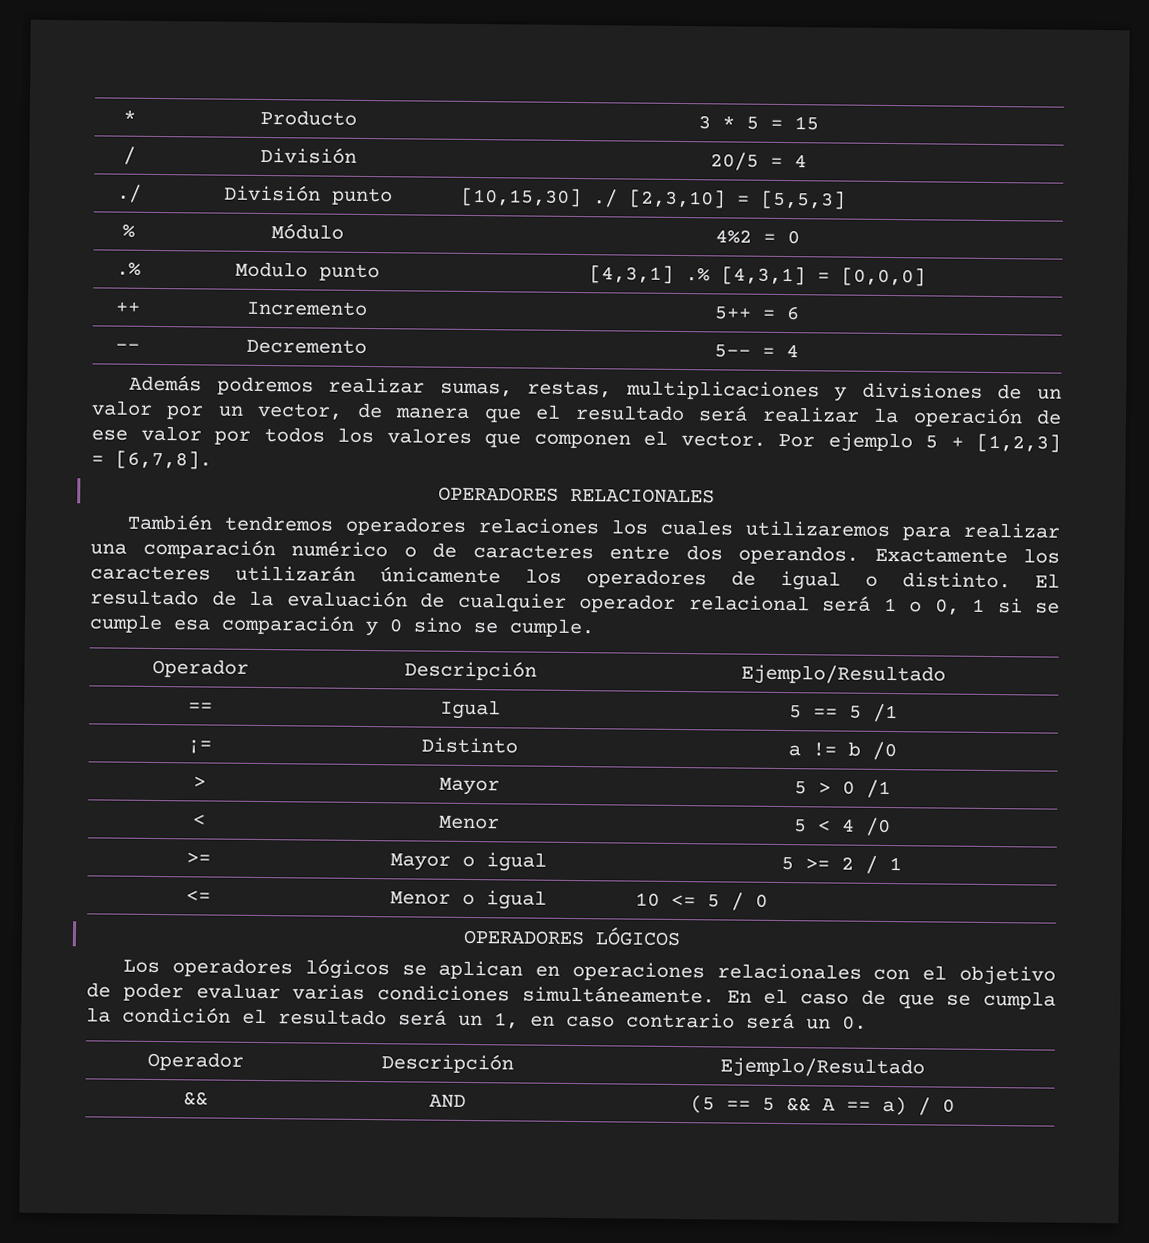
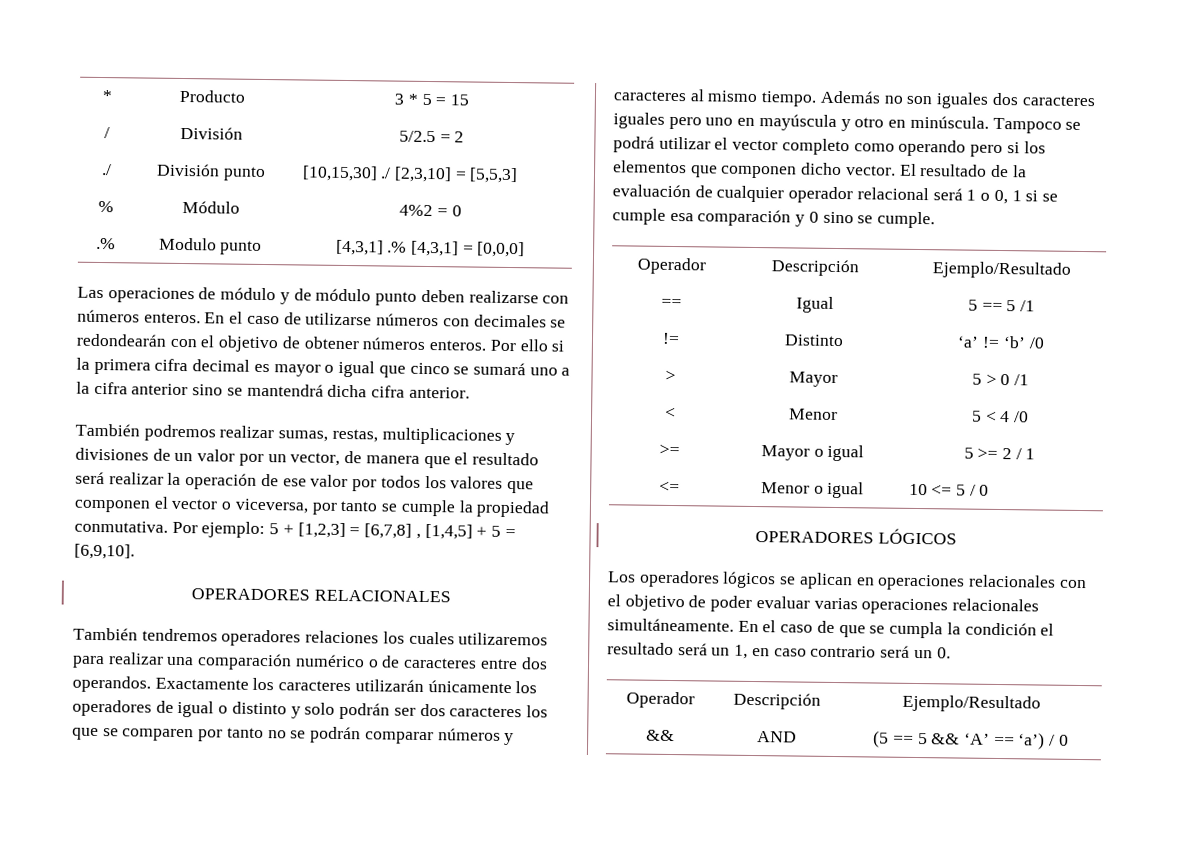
[709,152,807,171] 20/5 = 4 -> [398,130,465,143] 5/2.5 = 2
[114,301,141,313] [245,300,368,316] [713,306,800,321] [114,343,140,351] [245,338,367,354] [713,344,799,358] [129,374,203,392] // ++ | Incremento | 5++ = 6 // -- | Decremento | 5-- = 4 // Además -> [77,286,570,306] [77,309,567,328] [76,333,565,353] [76,357,571,378] [76,381,470,399] [75,423,140,437] // Las operaciones de módulo y de módulo punto deben realizarse con números enteros. En el caso de utilizarse números con decimales se redondearán con el objetivo de obtener números enteros. Por ello si la primera cifra decimal es mayor o igual que cinco se sumará uno a la cifra anterior sino se mantendrá dicha cifra anterior. // También
[680,432,1061,453] [91,450,212,470] vector. Por ejemplo 5 + [1,2,3] = [6,7,8]. -> [171,498,551,518] [74,520,516,540] [74,543,135,560] vector o viceversa, por tanto se cumple la propiedad conmutativa. Por ejemplo: 5 + [1,2,3] = [6,7,8] , [1,4,5] + 5 = [6,9,10].
[902,572,1011,589] distinto. -> [231,701,548,720] [72,726,515,746] [613,89,1096,109] [613,112,1082,134] [613,136,1046,158] [613,160,896,179] distinto y solo podrán ser dos caracteres los que se comparen por tanto no se podrán comparar números y caracteres al mismo tiempo. Además no son iguales dos caracteres iguales pero uno en mayúscula y otro en minúscula. Tampoco se podrá utilizar el vector completo como operando pero si los elementos que componen dicho vector.
[187,739,212,754] ¡= -> [662,332,680,345] !=
[788,741,861,757] a != b -> [957,335,1026,349] ‘a’ != ‘b’
[377,985,510,1002] condiciones -> [861,598,1040,615] operaciones relacionales
[821,1096,907,1116] A == a) -> [964,732,1046,750] ‘A’ == ‘a’)

